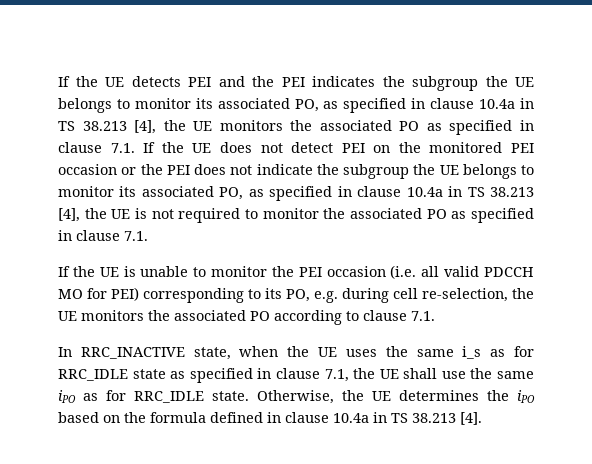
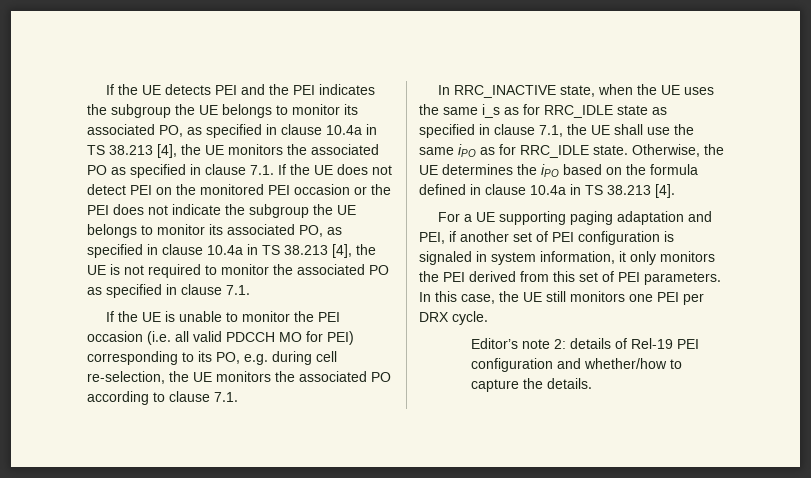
(482, 418) none -> [437,211,712,225] [419,231,674,245] [419,251,715,265] [419,271,721,285] [419,291,704,305] [419,311,488,325] [471,338,700,349] [471,358,683,372] [471,378,593,392] // For a UE supporting paging adaptation and PEI, if another set of PEI configuration is signaled in system information, it only monitors the PEI derived from this set of PEI parameters. In this case, the UE still monitors one PEI per DRX cycle. // Editor’s note 2: details of Rel-19 PEI configuration and whether/how to capture the details.

